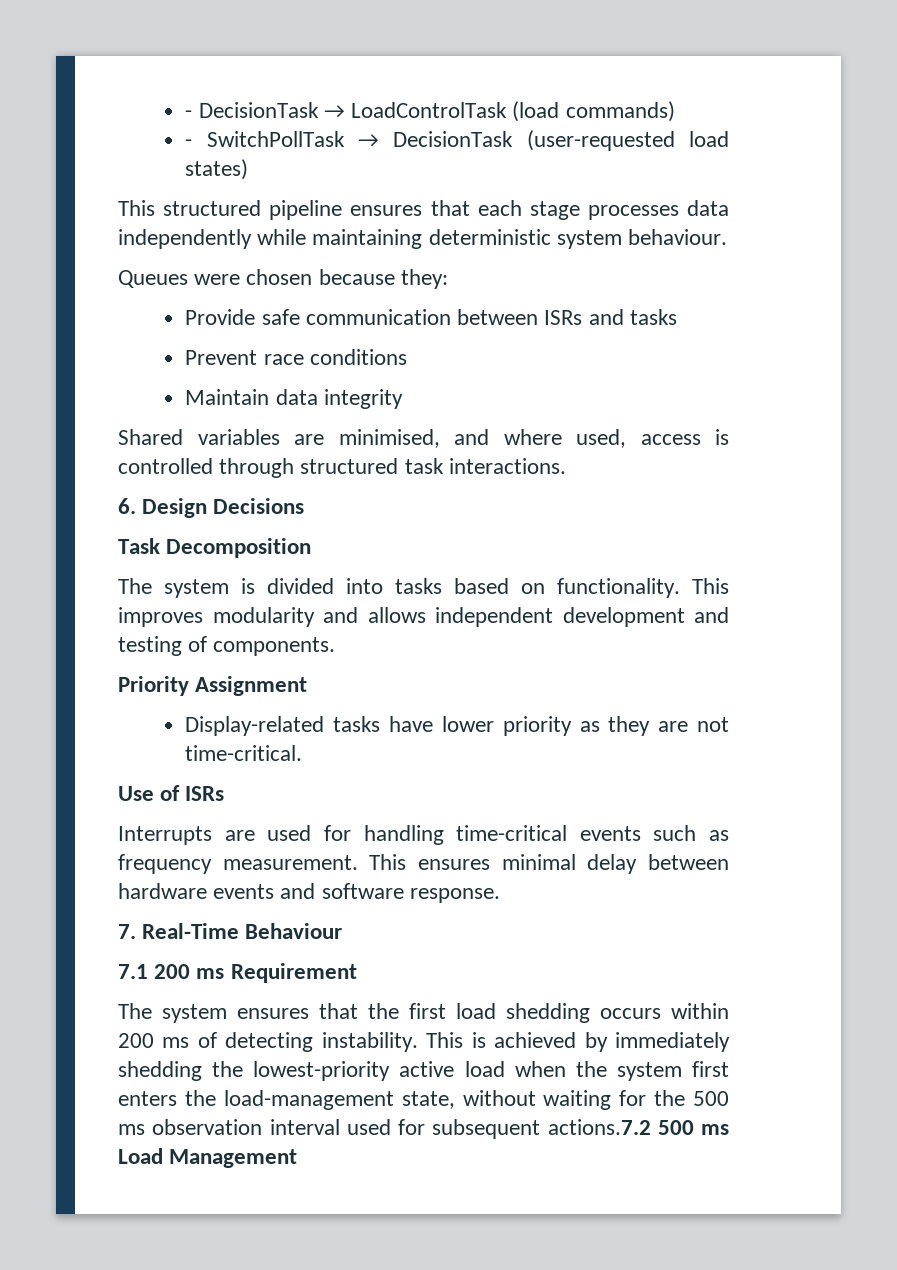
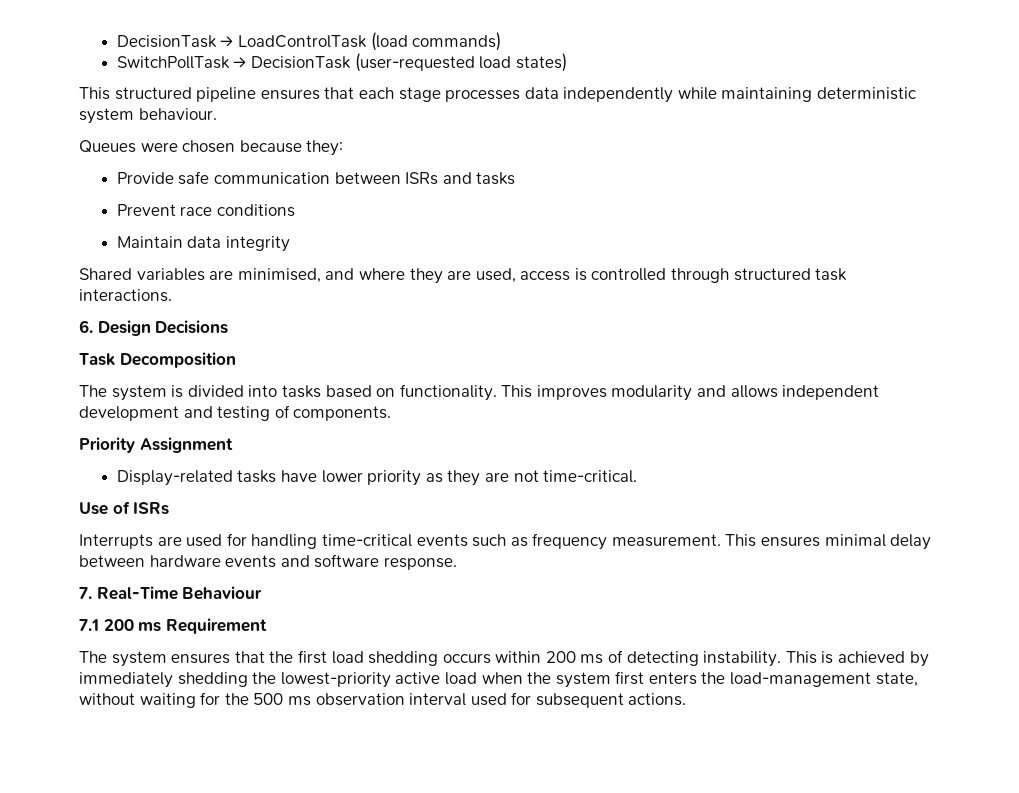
[185,110,193,118] - -> (116, 41) none
[185,139,193,147] - -> (502, 41) none
(562, 437) none -> [409,268,472,284] they are
[547,1119,729,1135] [118,1148,298,1168] actions.7.2 500 ms Load Management -> [628,693,687,706] actions.

